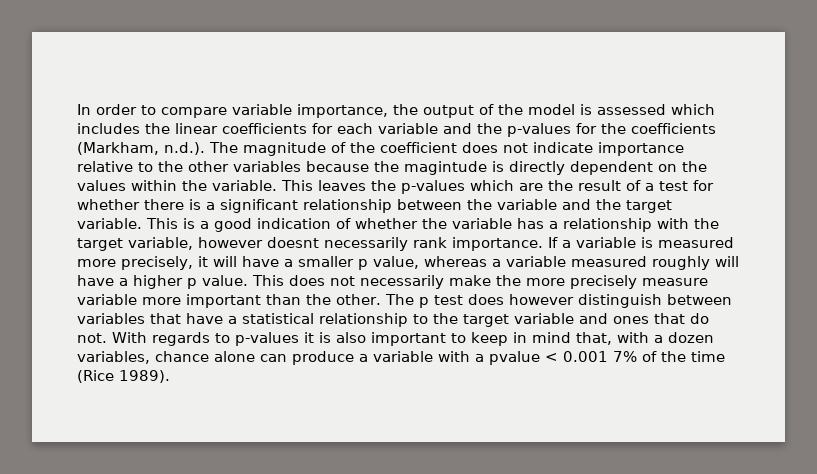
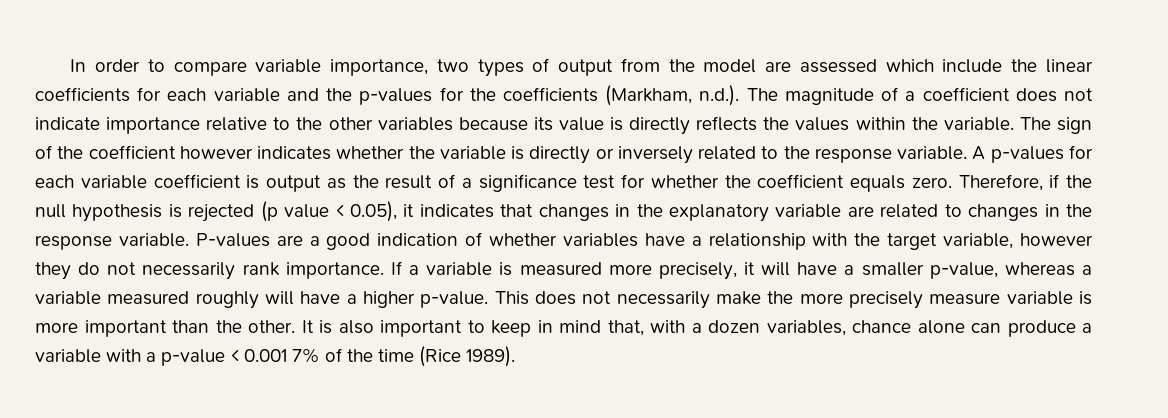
[393,104,494,118] the output of -> [436,58,660,77] two types of output from
[580,104,592,115] is -> [765,61,792,72] are
[77,123,140,134] includes -> [942,59,1003,73] include
[350,142,375,153] the -> [905,91,916,101] a
[374,161,677,175] the magintude is directly dependent on -> [533,116,758,135] its value is directly reflects
[281,180,543,194] This leaves the p-values which are -> [1019,117,1092,134] [35,145,1094,164] [35,174,346,192] The sign of the coefficient however indicates whether the variable is directly or inversely related to the response variable. A p-values for each variable coefficient is output as
(654, 187) none -> [478,174,577,192] significance
[144,199,672,213] [77,218,195,229] there is a significant relationship between the variable and the target variable. This is -> [724,174,1092,192] [35,201,1093,222] [35,233,303,250] the coefficient equals zero. Therefore, if the null hypothesis is rejected (p value < 0.05), it indicates that changes in the explanatory variable are related to changes in the response variable. P-values are
[422,218,544,229] the variable has -> [562,233,685,247] variables have
[267,237,319,248] doesnt -> [35,262,137,280] they do not
[358,256,419,270] p value, -> [929,262,998,279] p-value,
[187,275,248,289] p value. -> [420,291,489,308] p-value.
(137, 299) none -> [1079,291,1093,305] is
[384,294,732,308] [77,313,709,327] [77,332,314,346] The p test does however distinguish between variables that have a statistical relationship to the target variable and ones that do not. With regards to p-values it -> [301,320,314,333] It
[489,351,540,365] pvalue -> [161,349,226,366] p-value

